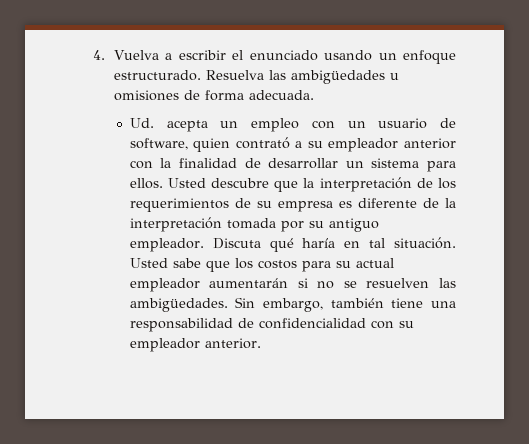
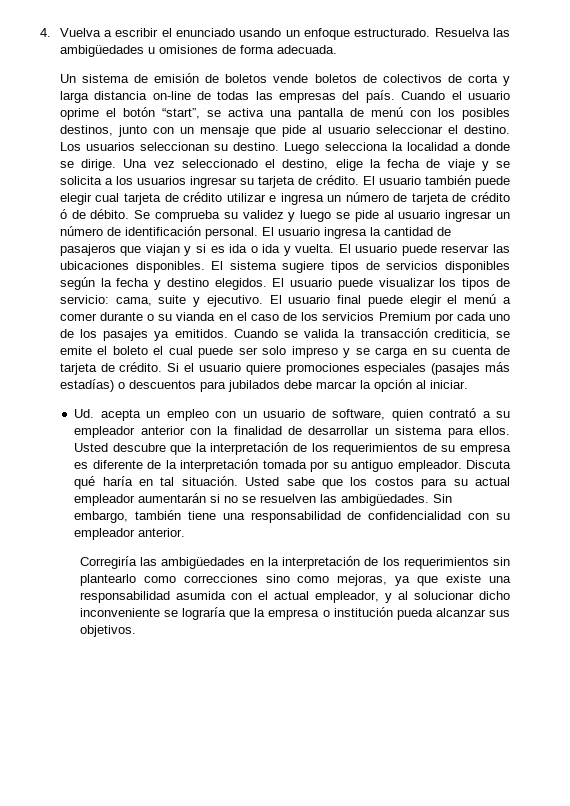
(314, 95) none -> [59,73,510,86] [59,90,510,103] [59,107,510,120] [59,125,511,137] [59,142,510,154] [59,159,511,171] [59,175,510,188] [59,192,511,205] [59,209,511,222] [59,226,451,239] [59,244,510,256] [59,261,511,273] [59,277,510,290] [59,294,511,307] [59,312,510,324] [59,328,511,341] [59,346,510,358] [59,362,510,375] [59,379,468,392] // Un sistema de emisión de boletos vende boletos de colectivos de corta y larga distancia on-line de todas las empresas del país. Cuando el usuario oprime el botón “start”, se activa una pantalla de menú con los posibles destinos, junto con un mensaje que pide al usuario seleccionar el destino. Los usuarios seleccionan su destino. Luego selecciona la localidad a donde se dirige. Una vez seleccionado el destino, elige la fecha de viaje y se solicita a los usuarios ingresar su tarjeta de crédito. El usuario también puede elegir cual tarjeta de crédito utilizar e ingresa un número de tarjeta de crédito ó de débito. Se comprueba su validez y luego se pide al usuario ingresar un número de identificación personal. El usuario ingresa la cantidad de pasajeros que viajan y si es ida o ida y vuelta. El usuario puede reservar las ubicaciones disponibles. El sistema sugiere tipos de servicios disponibles según la fecha y destino elegidos. El usuario puede visualizar los tipos de servicio: cama, suite y ejecutivo. El usuario final puede elegir el menú a comer durante o su vianda en el caso de los servicios Premium por cada uno de los pasajes ya emitidos. Cuando se valida la transacción crediticia, se emite el boleto el cual puede ser solo impreso y se carga en su cuenta de tarjeta de crédito. Si el usuario quiere promociones especiales (pasajes más estadías) o descuentos para jubilados debe marcar la opción al iniciar.
(261, 343) none -> [79,556,510,569] [79,574,512,586] [79,591,510,603] [79,607,510,620] [79,625,136,637] // Corregiría las ambigüedades en la interpretación de los requerimientos sin plantearlo como correcciones sino como mejoras, ya que existe una responsabilidad asumida con el actual empleador, y al solucionar dicho inconveniente se lograría que la empresa o institución pueda alcanzar sus objetivos.

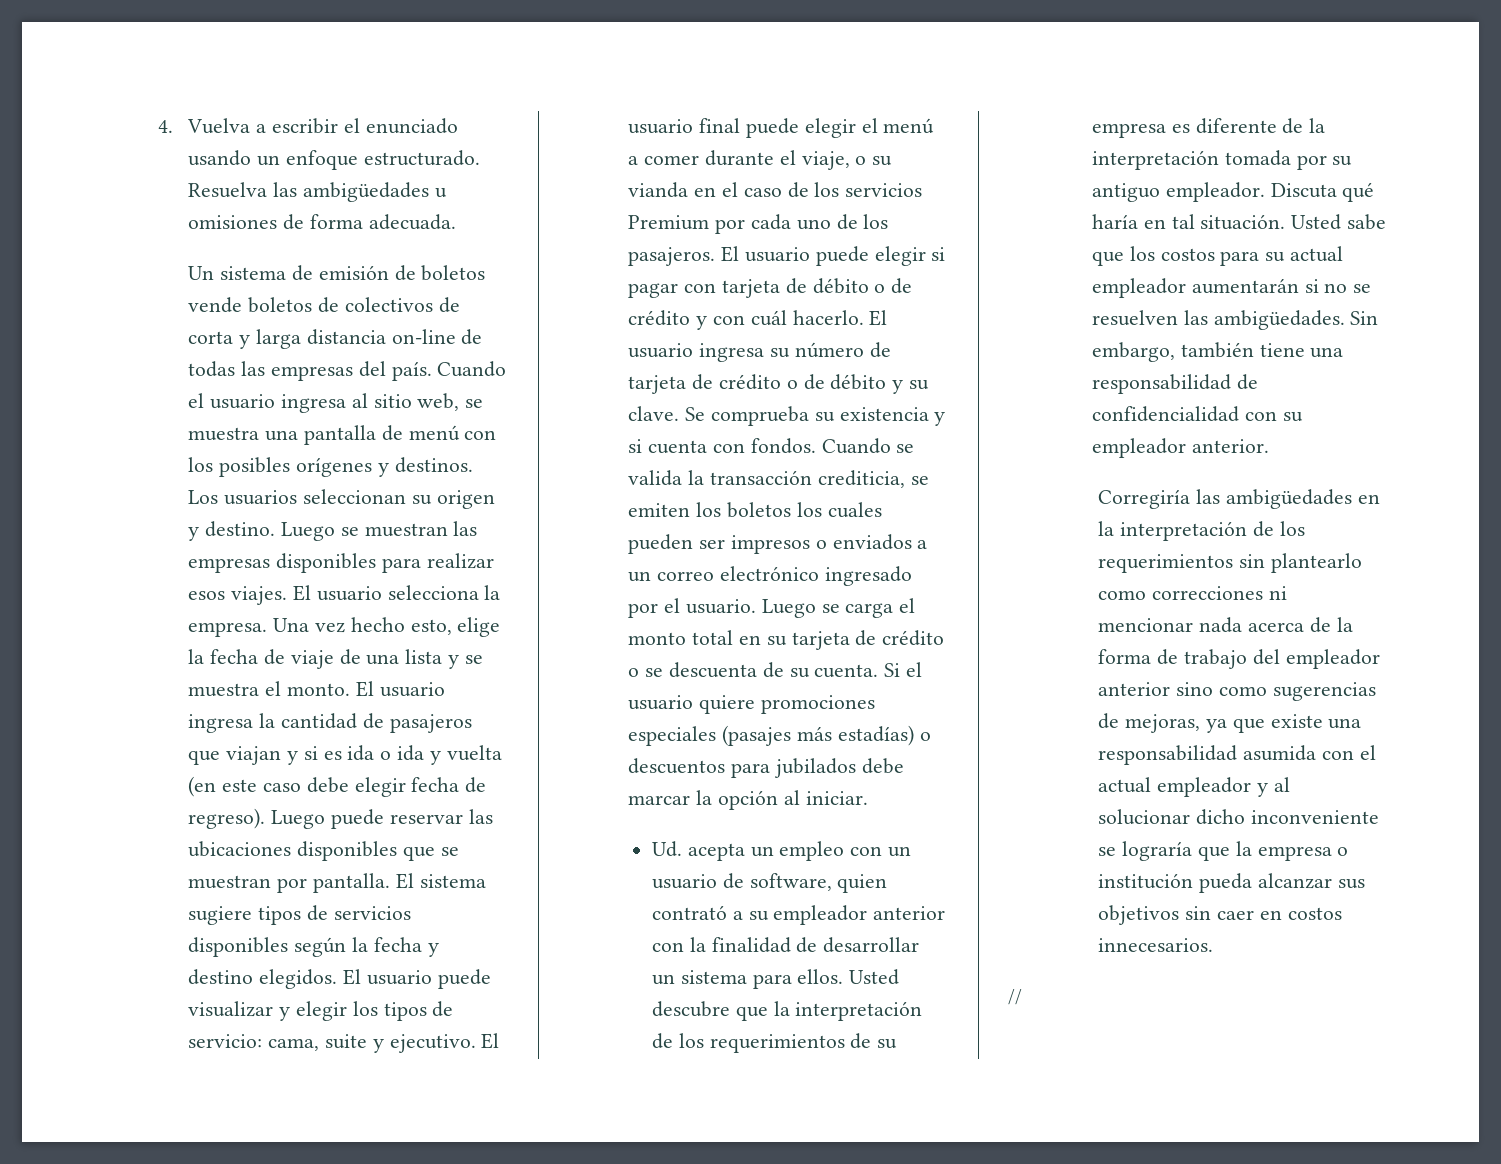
[59,107,264,120] oprime el botón “start”, se activa -> [280,393,484,413] [188,427,260,441] ingresa al sitio web, se muestra
[59,125,511,137] [59,142,510,154] [59,159,329,171] destinos, junto con un mensaje que pide al usuario seleccionar el destino. Los usuarios seleccionan su destino. Luego selecciona la localidad a donde se dirige. Una vez seleccionado el destino, -> [295,457,473,477] [188,489,495,509] [188,521,478,541] [188,553,494,573] [188,585,501,605] [188,617,452,637] orígenes y destinos. Los usuarios seleccionan su origen y destino. Luego se muestran las empresas disponibles para realizar esos viajes. El usuario selecciona la empresa. Una vez hecho esto,
[481,161,511,171] [59,175,510,188] [59,192,511,205] [59,209,511,222] [59,226,258,239] y se solicita a los usuarios ingresar su tarjeta de crédito. El usuario también puede elegir cual tarjeta de crédito utilizar e ingresa un número de tarjeta de crédito ó de débito. Se comprueba su validez y luego se pide al usuario ingresar un número de identificación personal. -> [339,649,483,669] [188,681,350,697] de una lista y se muestra el monto.
[295,244,510,256] [59,261,205,273] vuelta. El usuario puede reservar las ubicaciones disponibles. -> [446,745,502,761] [188,776,487,797] [188,808,493,829] [188,841,459,861] [188,873,390,893] vuelta (en este caso debe elegir fecha de regreso). Luego puede reservar las ubicaciones disponibles que se muestran por pantalla.
(435, 282) none -> [279,1001,347,1021] y elegir
(144, 316) none -> [779,150,850,170] el viaje,
[103,329,228,341] pasajes ya emitidos. -> [628,246,946,266] [628,278,913,298] [628,310,888,330] [628,342,891,362] [628,374,929,394] [628,406,946,426] [628,438,816,454] pasajeros. El usuario puede elegir si pagar con tarjeta de débito o de crédito y con cuál hacerlo. El usuario ingresa su número de tarjeta de crédito o de débito y su clave. Se comprueba su existencia y si cuenta con fondos.
[59,346,510,358] [59,362,163,375] emite el boleto el cual puede ser solo impreso y se carga en su cuenta de tarjeta de crédito. -> [628,502,882,518] [628,534,928,554] [628,566,912,586] [628,598,916,618] [628,630,945,650] [628,662,879,678] emiten los boletos los cuales pueden ser impresos o enviados a un correo electrónico ingresado por el usuario. Luego se carga el monto total en su tarjeta de crédito o se descuenta de su cuenta.
[265,574,330,583] sino como -> [1269,586,1288,600] [1098,617,1353,633] [1098,649,1380,669] [1098,682,1376,701] [1098,713,1120,729] ni mencionar nada acerca de la forma de trabajo del empleador anterior sino como sugerencias de
[314,591,379,603] empleador, -> [1157,777,1252,797] empleador
[79,625,136,637] objetivos. -> [1098,905,1342,925] [1098,938,1214,952] [1008,989,1022,1005] objetivos sin caer en costos innecesarios. // //

